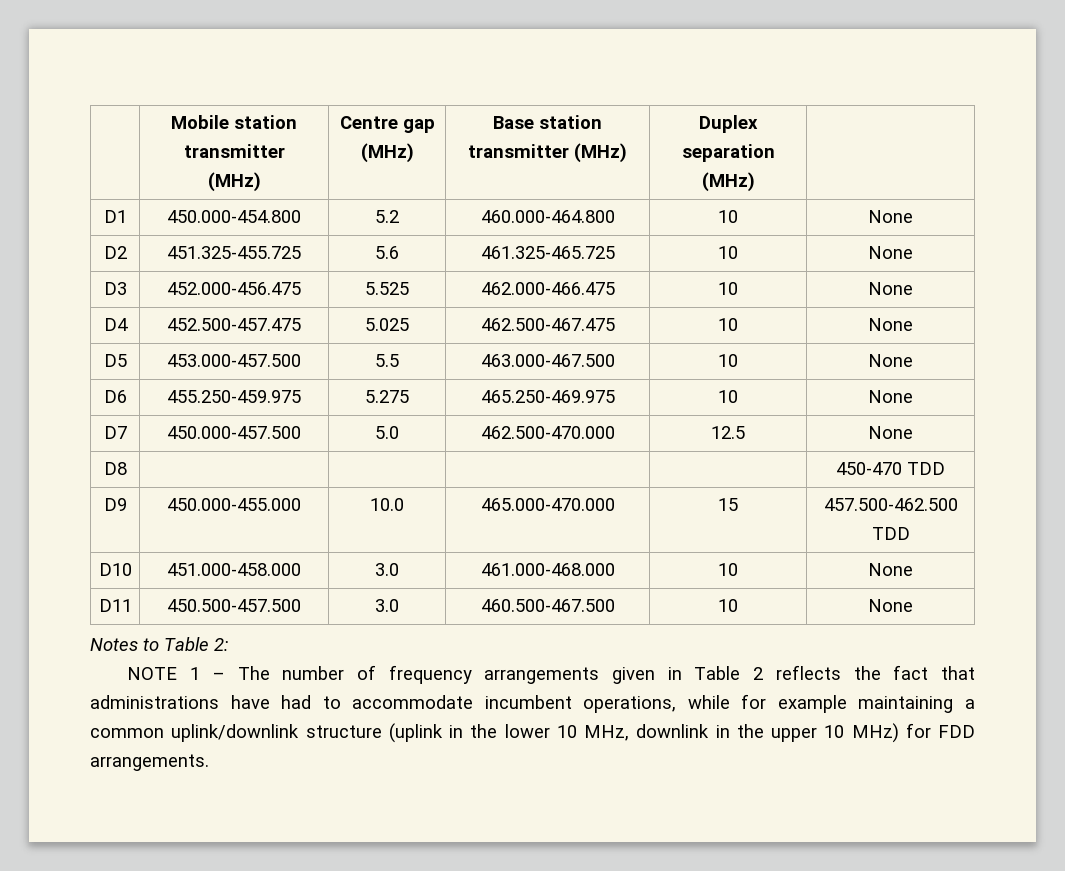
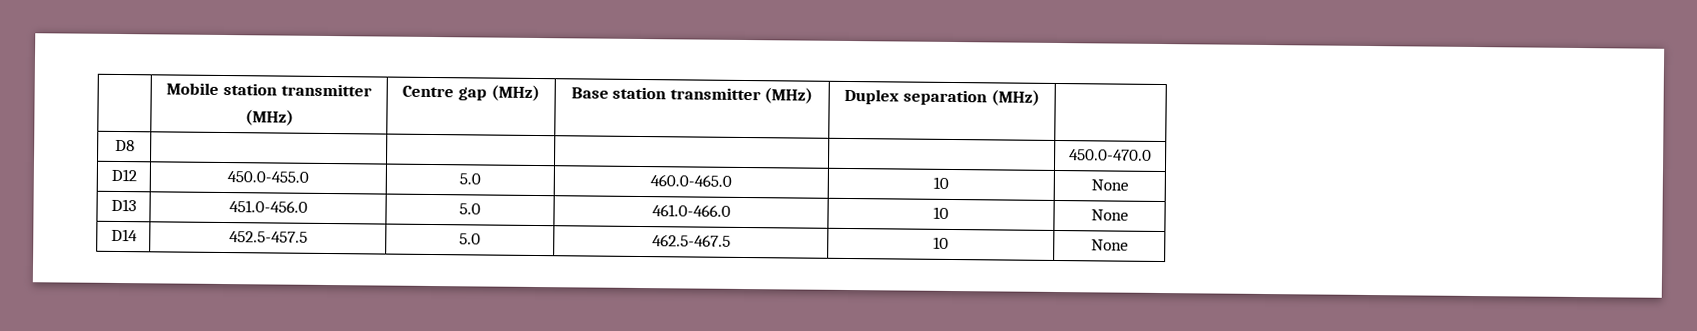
[103,210,127,223] [167,210,301,223] [375,210,399,223] [480,210,615,223] [718,210,738,223] [868,210,913,223] [103,246,127,259] [167,246,301,259] [375,246,399,259] [480,246,615,259] [718,246,738,259] [868,246,913,259] [103,282,127,295] [167,282,301,295] [365,282,409,295] [480,282,615,295] [718,282,738,295] [868,282,913,295] [103,318,128,331] [167,318,301,331] [365,318,409,331] [480,318,615,331] [718,318,738,331] [868,318,913,331] [103,354,127,367] [167,354,301,367] [375,354,399,367] [480,354,615,367] [718,354,738,367] [868,354,913,367] [103,390,127,403] [167,390,301,403] [365,390,409,403] [480,390,615,403] [718,390,738,403] [868,390,913,403] [103,426,127,439] [167,426,301,439] [375,426,399,439] [480,426,615,439] [711,426,745,439] [868,426,913,439] [103,462,127,475] [836,462,945,475] [103,498,127,511] [167,498,301,511] [370,498,404,511] [480,498,615,511] [718,498,738,511] [823,498,958,511] [871,527,910,540] [98,563,132,576] [167,563,301,576] [375,563,399,576] [480,563,615,576] [718,563,738,576] [868,563,913,576] [98,599,132,612] [167,599,301,612] [375,599,399,612] [480,599,615,612] [718,599,738,612] [868,599,913,612] [90,637,228,651] [127,665,975,684] [90,694,975,713] [90,723,975,743] [90,754,209,771] D1 | 450.000-454.800 | 5.2 | 460.000-464.800 | 10 | None // D2 | 451.325-455.725 | 5.6 | 461.325-465.725 | 10 | None // D3 | 452.000-456.475 | 5.525 | 462.000-466.475 | 10 | None // D4 | 452.500-457.475 | 5.025 | 462.500-467.475 | 10 | None // D5 | 453.000-457.500 | 5.5 | 463.000-467.500 | 10 | None // D6 | 455.250-459.975 | 5.275 | 465.250-469.975 | 10 | None // D7 | 450.000-457.500 | 5.0 | 462.500-470.000 | 12.5 | None // D8 | | | | | 450-470 TDD // D9 | 450.000-455.000 | 10.0 | 465.000-470.000 | 15 | 457.500-462.500 TDD // D10 | 451.000-458.000 | 3.0 | 461.000-468.000 | 10 | None // D11 | 450.500-457.500 | 3.0 | 460.500-467.500 | 10 | None // Notes to Table 2: // NOTE 1 – The number of frequency arrangements given in Table 2 reflects the fact that administrations have had to accommodate incumbent operations, while for example maintaining a common uplink/downlink structure (uplink in the lower 10 MHz, downlink in the upper 10 MHz) for FDD arrangements. -> [114,139,135,152] [1069,149,1152,161] [110,168,137,182] [227,171,309,183] [459,173,481,185] [649,174,732,187] [932,176,949,189] [1090,179,1129,191] [110,198,137,212] [228,200,308,213] [459,203,481,215] [651,204,731,217] [932,206,949,219] [1090,209,1129,221] [110,228,138,242] [228,231,308,243] [459,233,481,245] [651,234,731,247] [932,236,949,249] [1090,239,1129,251] D8 | | | | | 450.0-470.0 // D12 | 450.0-455.0 | 5.0 | 460.0-465.0 | 10 | None // D13 | 451.0-456.0 | 5.0 | 461.0-466.0 | 10 | None // D14 | 452.5-457.5 | 5.0 | 462.5-467.5 | 10 | None

